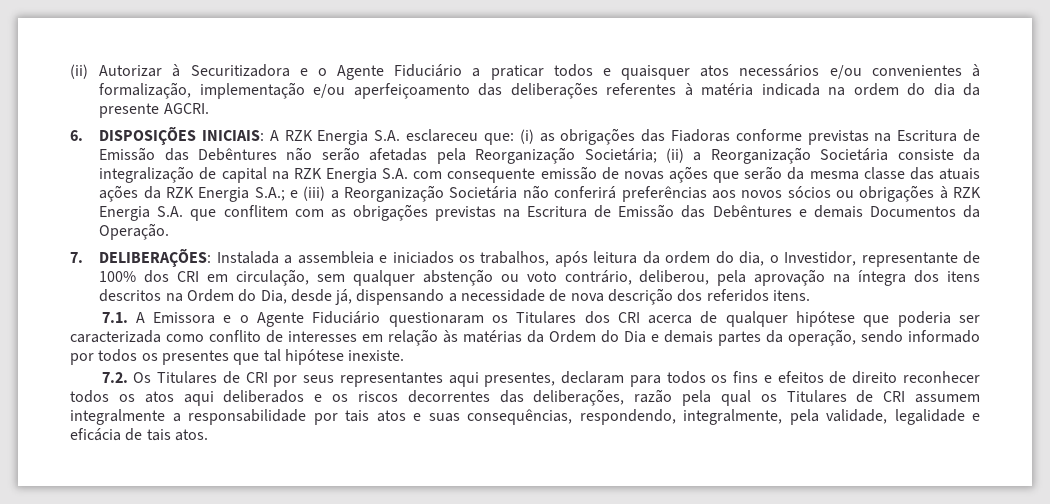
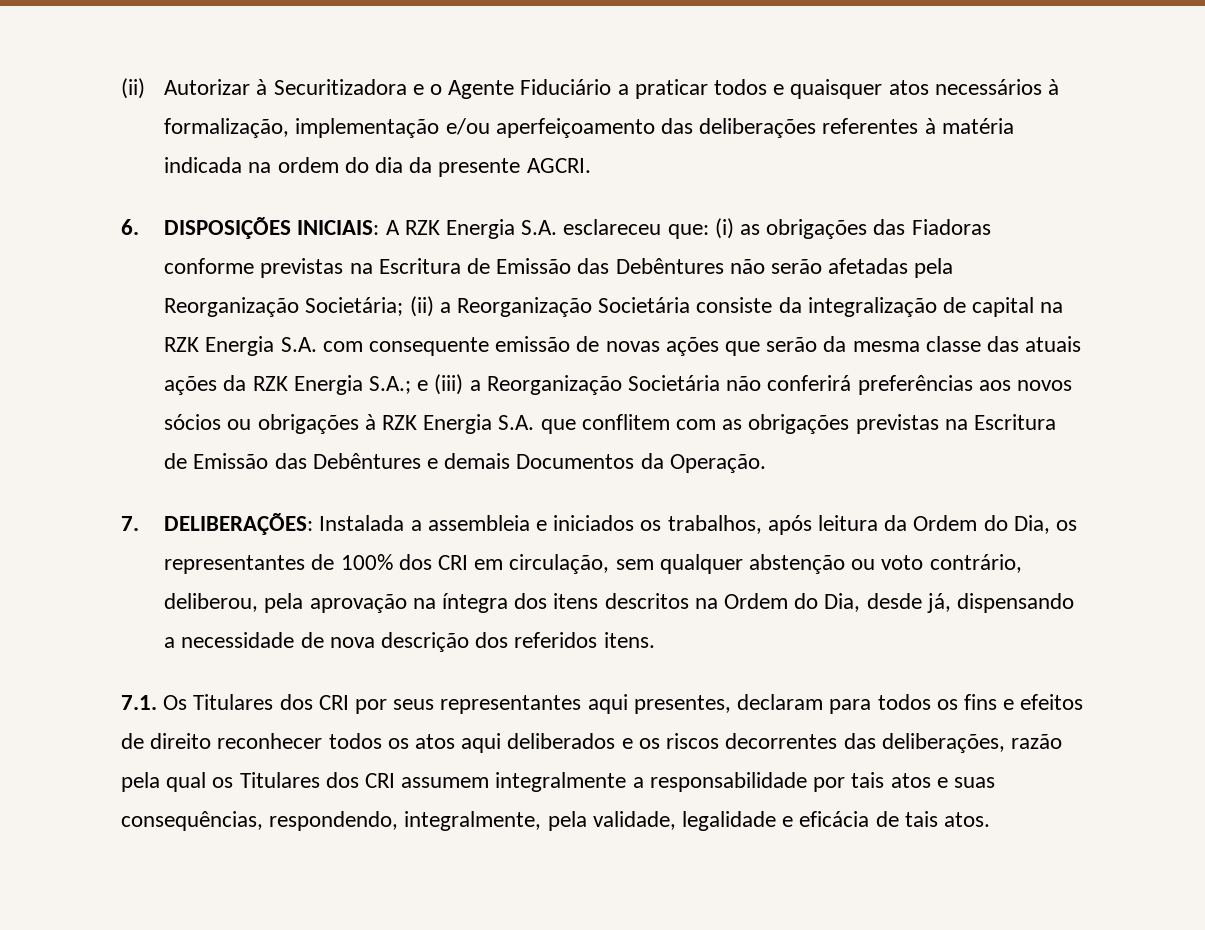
[829,65,962,79] e/ou convenientes -> (1042, 87) none
[665,251,958,267] ordem do dia, o Investidor, representante -> [913,515,1078,534] [164,555,306,574] Ordem do Dia, os representantes
[135,311,981,327] [70,329,980,346] [70,349,405,365] [101,371,240,384] A Emissora e o Agente Fiduciário questionaram os Titulares dos CRI acerca de qualquer hipótese que poderia ser caracterizada como conflito de interesses em relação às matérias da Ordem do Dia e demais partes da operação, sendo informado por todos os presentes que tal hipótese inexiste. // 7.2. Os Titulares de -> [163,694,313,710] Os Titulares dos
[856,390,874,403] de -> [325,772,359,788] dos

